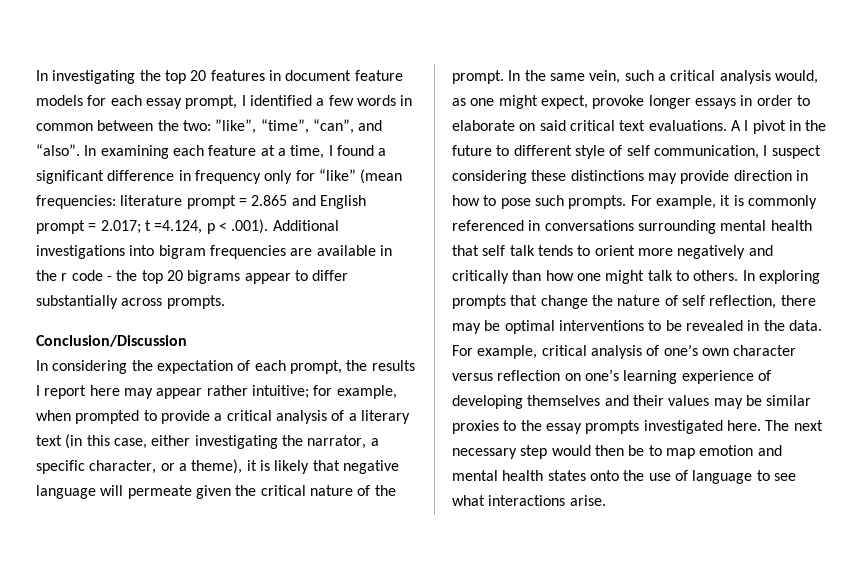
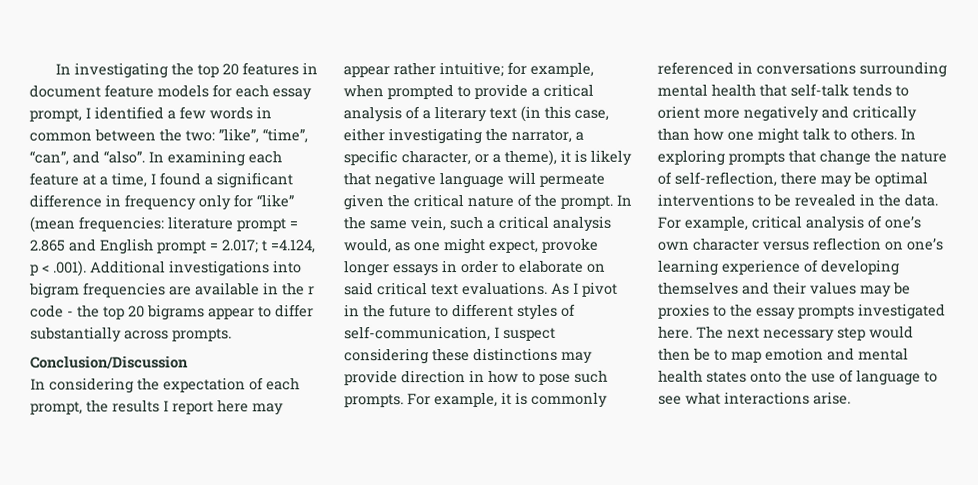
[730,120,741,131] A -> [551,282,570,295] As
[574,145,759,159] style of self communication, -> [517,303,576,320] [344,325,491,342] styles of self-communication,
[482,245,535,256] self talk -> [790,83,849,97] self-talk
[681,295,777,309] self reflection, -> [674,171,777,187] self-reflection,
[766,395,812,406] similar -> (911, 288) none

